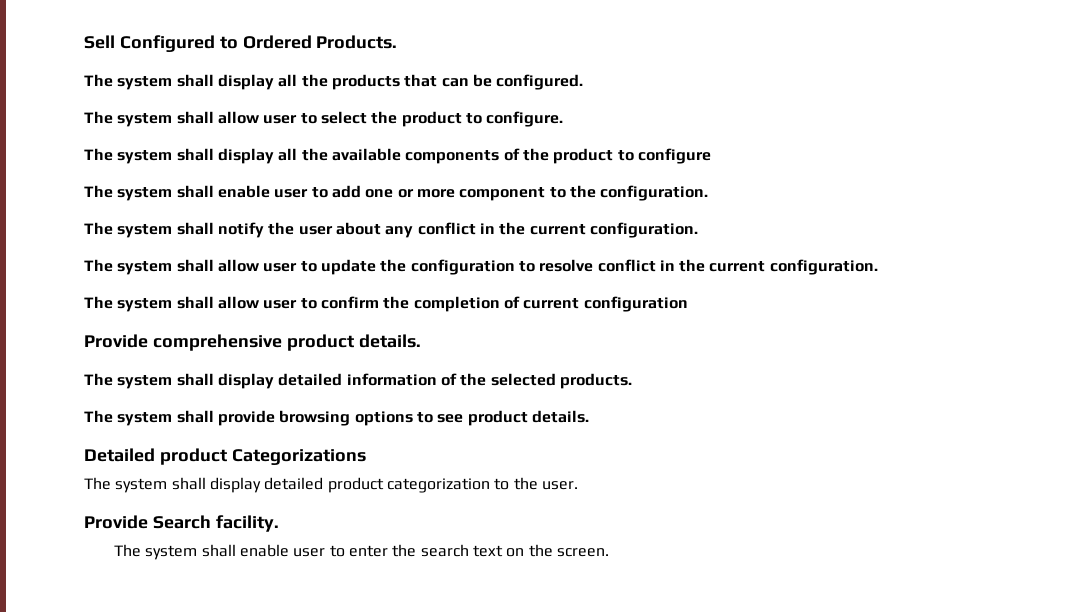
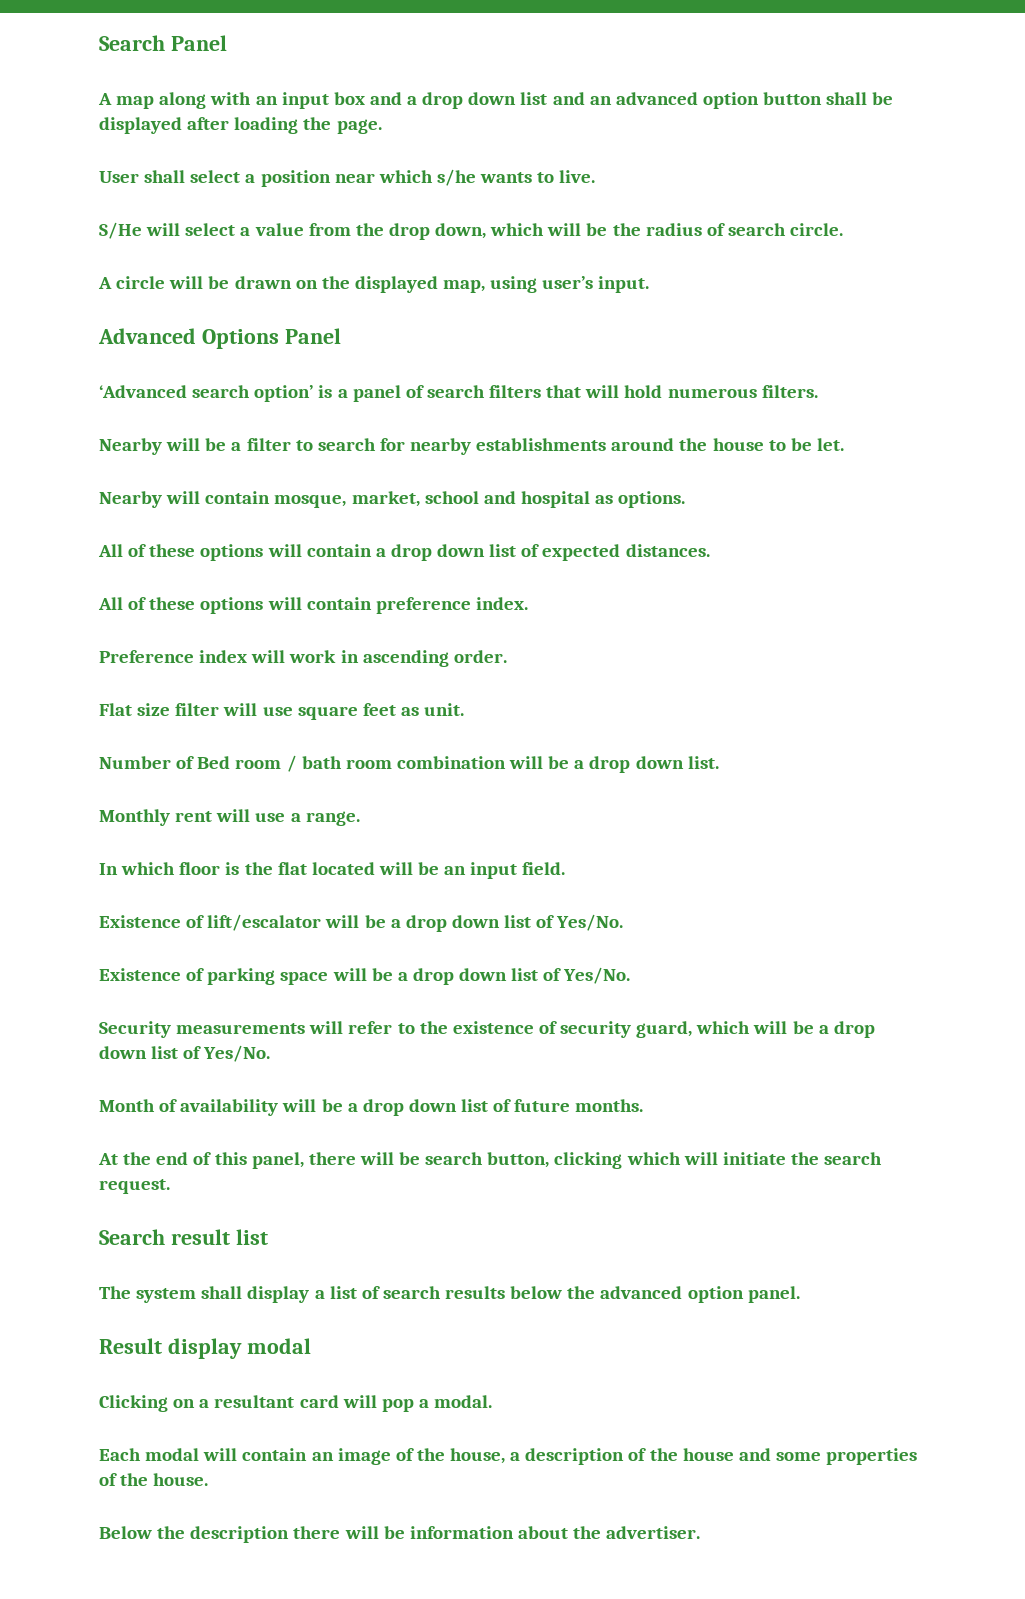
[84,35,398,52] [84,74,584,90] [84,111,564,127] [84,148,711,164] [84,185,709,201] [84,222,698,238] [84,259,878,275] [84,296,688,312] [84,334,421,351] [84,373,632,389] [84,410,589,426] [84,448,366,465] [84,477,578,493] [84,515,279,532] [114,544,609,560] Sell Configured to Ordered Products. // The system shall display all the products that can be configured. // The system shall allow user to select the product to configure. // The system shall display all the available components of the product to configure // The system shall enable user to add one or more component to the configuration. // The system shall notify the user about any conflict in the current configuration. // The system shall allow user to update the configuration to resolve conflict in the current configuration. // The system shall allow user to confirm the completion of current configuration // Provide comprehensive product details. // The system shall display detailed information of the selected products. // The system shall provide browsing options to see product details. // Detailed product Categorizations // The system shall display detailed product categorization to the user. // Provide Search facility. // The system shall enable user to enter the search text on the screen. -> [99,35,227,51] [98,92,894,109] [99,117,382,134] [99,169,596,187] [99,222,844,240] [98,276,650,293] [98,328,341,349] [99,385,818,402] [99,438,844,455] [99,491,686,508] [98,544,710,561] [98,597,528,614] [99,650,507,667] [99,703,465,720] [99,755,719,773] [99,809,360,826] [99,862,566,879] [99,914,624,932] [99,967,631,985] [99,1021,875,1038] [99,1045,271,1062] [99,1099,644,1116] [98,1152,883,1169] [99,1179,170,1194] [99,1229,268,1245] [99,1286,800,1303] [99,1338,311,1359] [99,1395,493,1412] [99,1448,918,1465] [99,1473,209,1486] [99,1526,701,1543] Search Panel // A map along with an input box and a drop down list and an advanced option button shall be displayed after loading the page. // User shall select a position near which s/he wants to live. // S/He will select a value from the drop down, which will be the radius of search circle. // A circle will be drawn on the displayed map, using user’s input. // Advanced Options Panel // ‘Advanced search option’ is a panel of search filters that will hold numerous filters. // Nearby will be a filter to search for nearby establishments around the house to be let. // Nearby will contain mosque, market, school and hospital as options. // All of these options will contain a drop down list of expected distances. // All of these options will contain preference index. // Preference index will work in ascending order. // Flat size filter will use square feet as unit. // Number of Bed room / bath room combination will be a drop down list. // Monthly rent will use a range. // In which floor is the flat located will be an input field. // Existence of lift/escalator will be a drop down list of Yes/No. // Existence of parking space will be a drop down list of Yes/No. // Security measurements will refer to the existence of security guard, which will be a drop down list of Yes/No. // Month of availability will be a drop down list of future months. // At the end of this panel, there will be search button, clicking which will initiate the search request. // Search result list // The system shall display a list of search results below the advanced option panel. // Result display modal // Clicking on a resultant card will pop a modal. // Each modal will contain an image of the house, a description of the house and some properties of the house. // Below the description there will be information about the advertiser.

